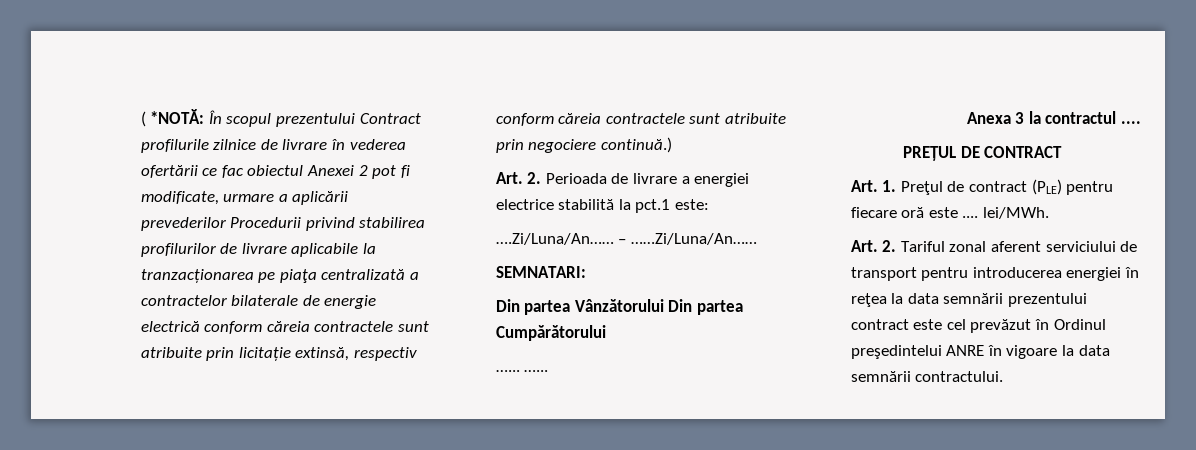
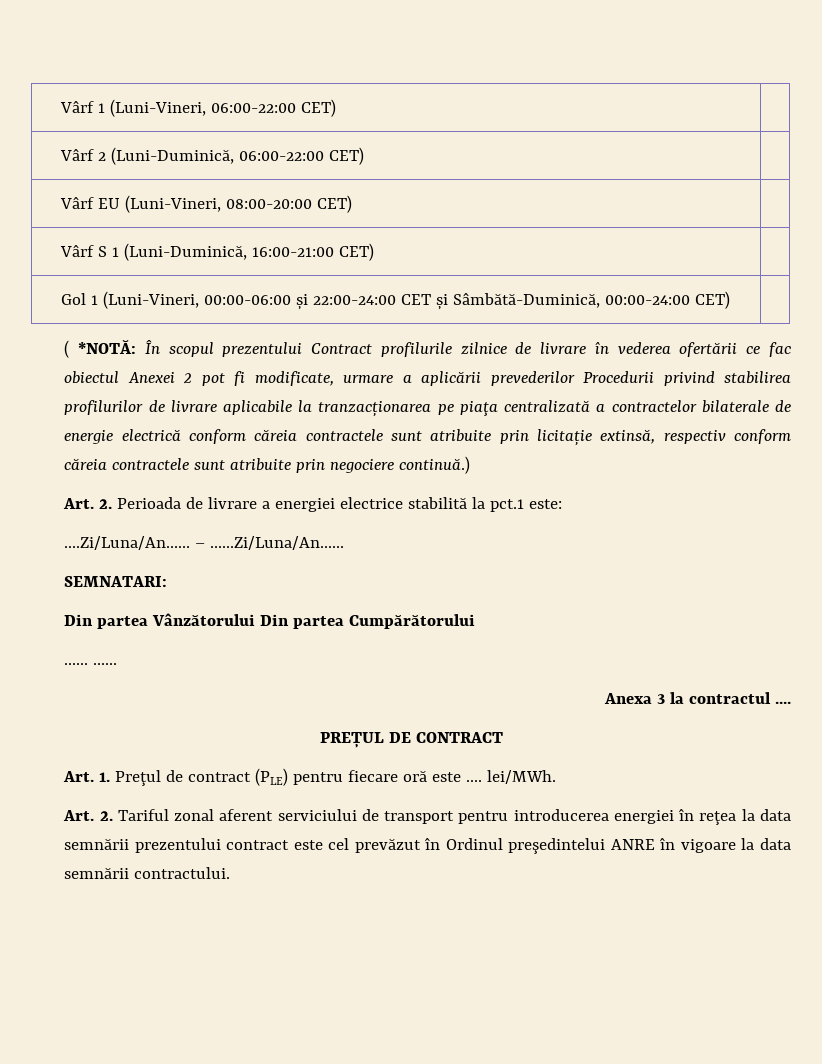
(140, 119) none -> [59,99,336,117] [59,147,364,165] [59,195,352,213] [59,243,374,261] [60,291,730,310] Vârf 1 (Luni-Vineri, 06:00-22:00 CET) | // Vârf 2 (Luni-Duminică, 06:00-22:00 CET) | // Vârf EU (Luni-Vineri, 08:00-20:00 CET) | // Vârf S 1 (Luni-Duminică, 16:00-21:00 CET) | // Gol 1 (Luni-Vineri, 00:00-06:00 și 22:00-24:00 CET și Sâmbătă-Duminică, 00:00-24:00 CET) | //

